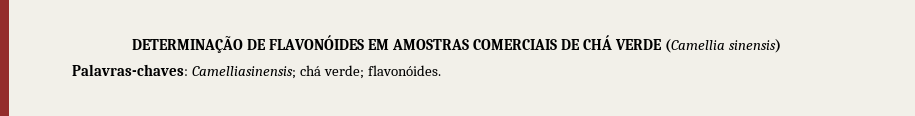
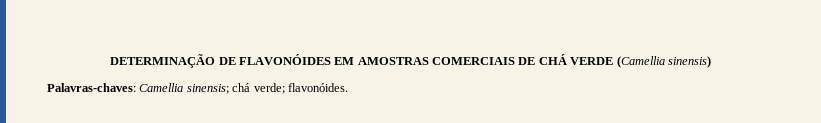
[191,66,296,79] Camelliasinensis; -> [139,83,229,94] Camellia sinensis;

